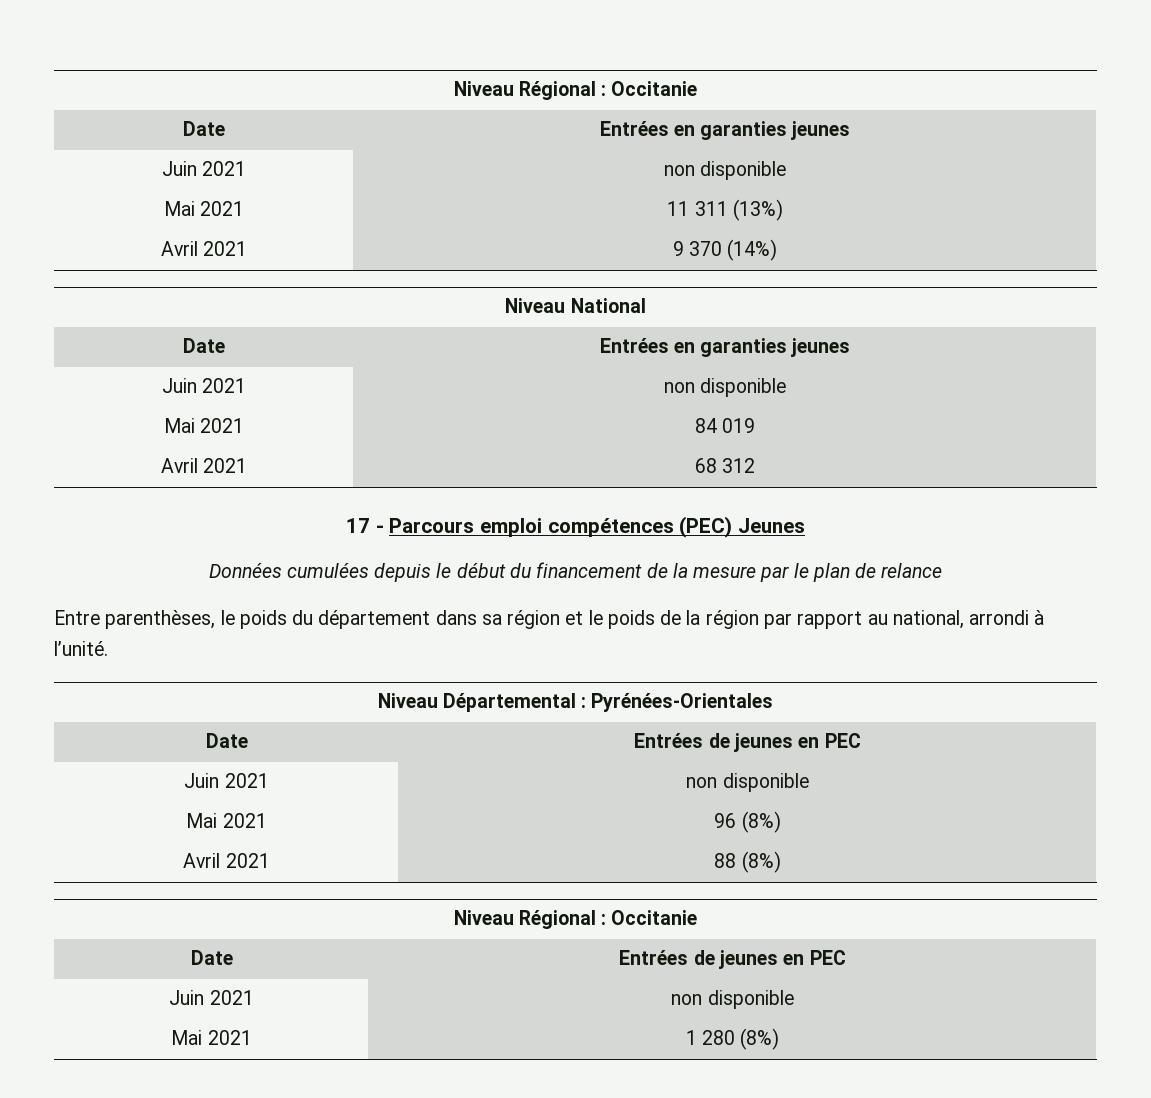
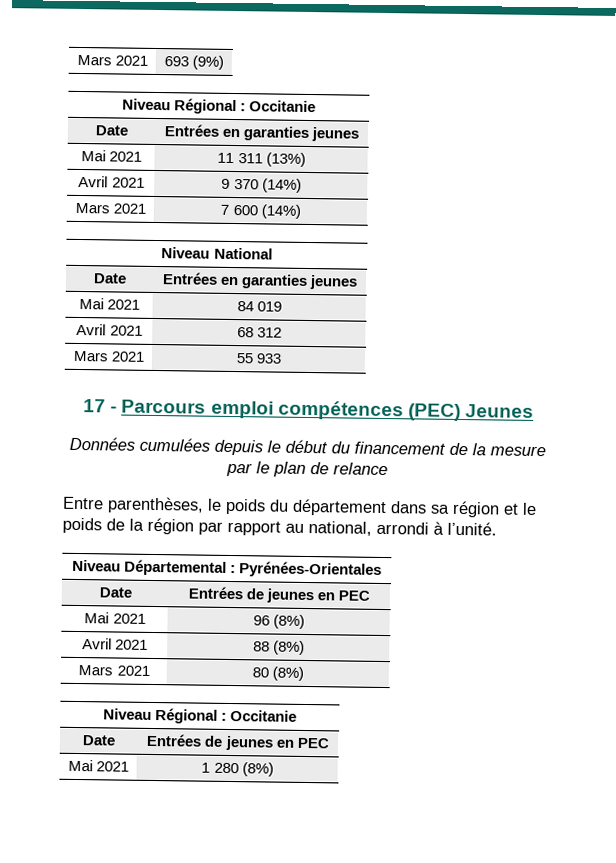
(453, 88) none -> [76,54,149,66] [163,55,225,70] Mars 2021 | 693 (9%) //
[161,161,247,176] [663,161,787,180] // Juin 2021 | non disponible -> (360, 134) none
(778, 250) none -> [74,202,147,214] [220,204,301,219] // Mars 2021 | 7 600 (14%)
[161,378,247,393] [663,378,787,397] // Juin 2021 | non disponible -> (359, 282) none
(756, 465) none -> [72,350,146,362] [235,353,283,364] // Mars 2021 | 55 933
[184,773,269,788] [686,773,809,792] // Juin 2021 | non disponible -> (371, 595) none
(781, 862) none -> [78,665,150,676] [251,666,305,681] // Mars 2021 | 80 (8%)
[169,990,254,1005] [671,990,794,1009] // Juin 2021 | non disponible -> (329, 743) none

